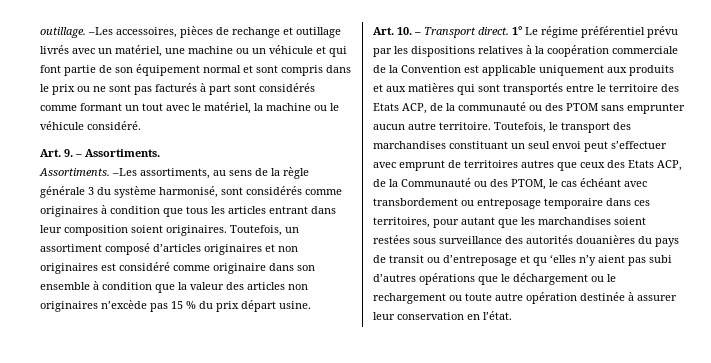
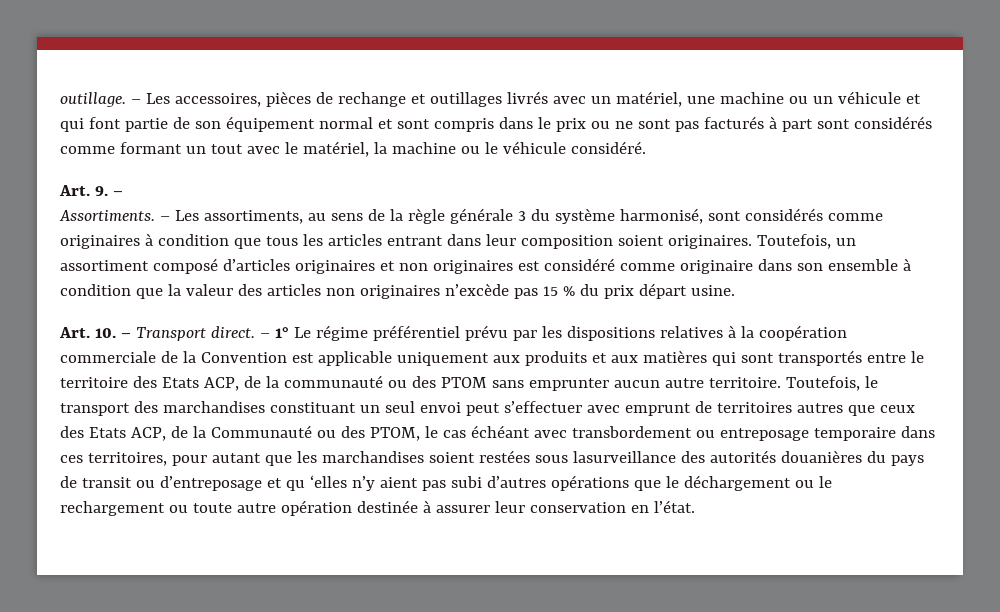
[88,27,113,35] –Les -> [130,93,170,104] – Les
[296,27,341,38] outillage -> [429,92,502,107] outillages
[85,149,160,157] [39,168,137,176] Assortiments. // Assortiments. –Les -> [59,210,199,221] // Assortiments. – Les
(509, 31) none -> [259,333,270,338] –
[439,236,502,244] surveillance -> [572,451,676,463] lasurveillance

